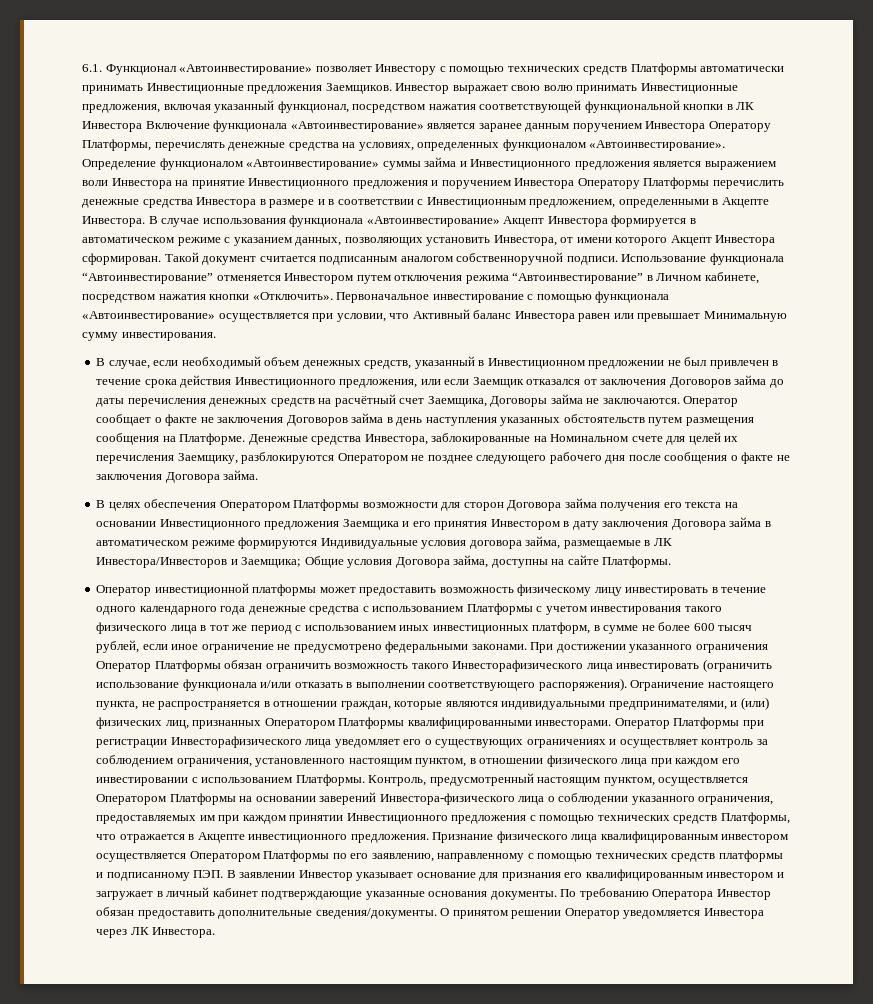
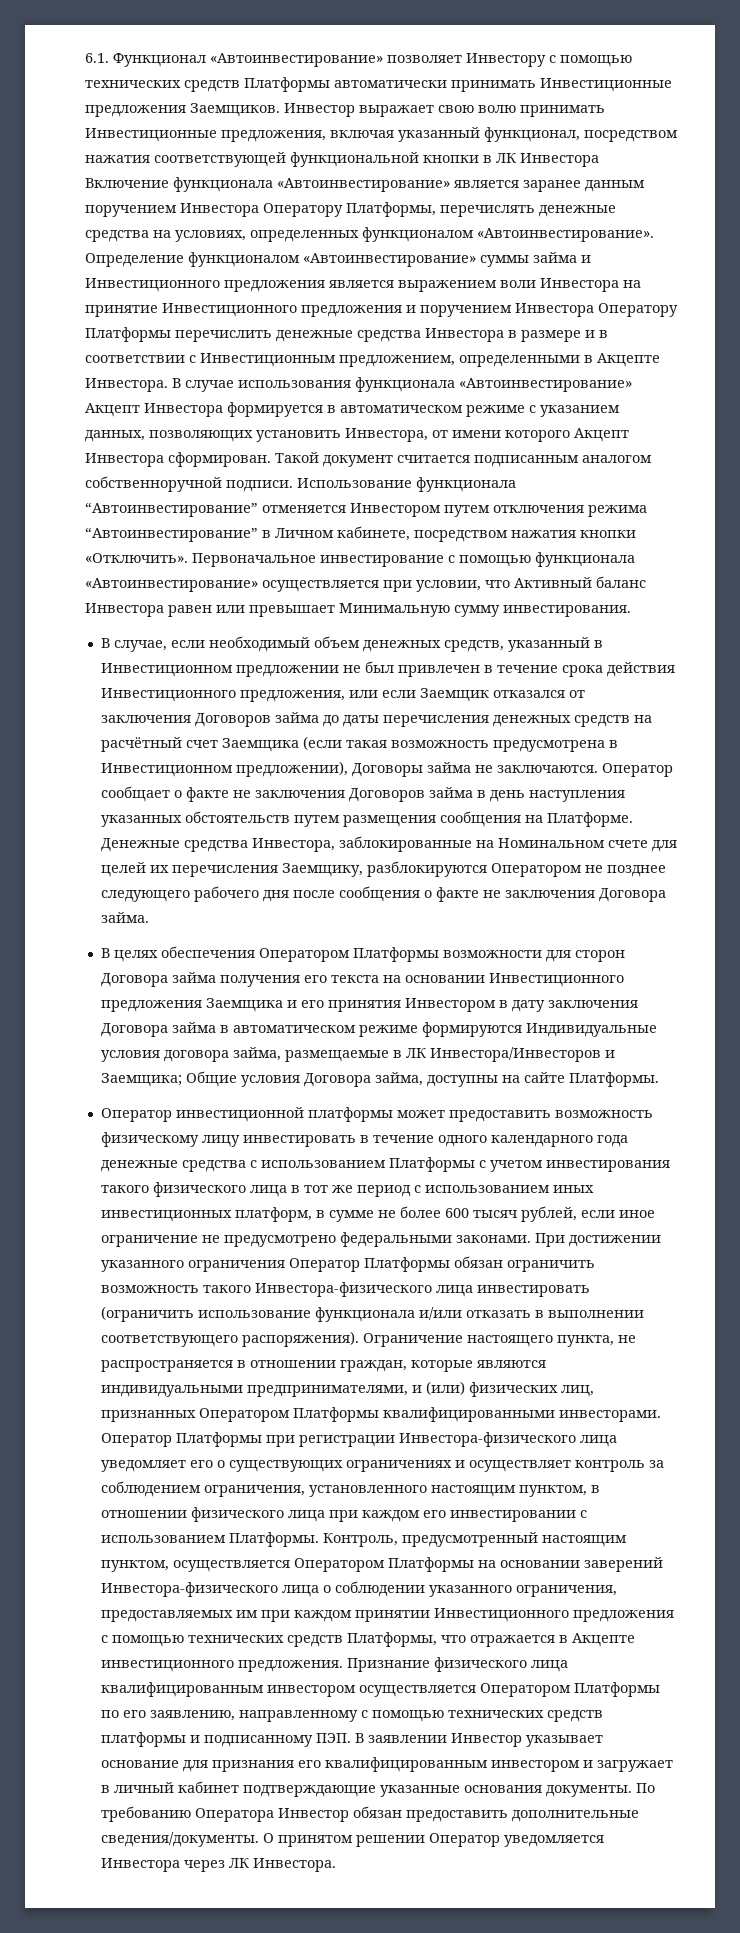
[427,396,487,407] Заемщика, -> [221,736,618,752] [100,761,348,777] Заемщика (если такая возможность предусмотрена в Инвестиционном предложении),
[452,660,584,672] Инвесторафизического -> [254,1282,432,1297] Инвестора-физического
[170,736,302,748] Инвесторафизического -> [398,1432,576,1447] Инвестора-физического

